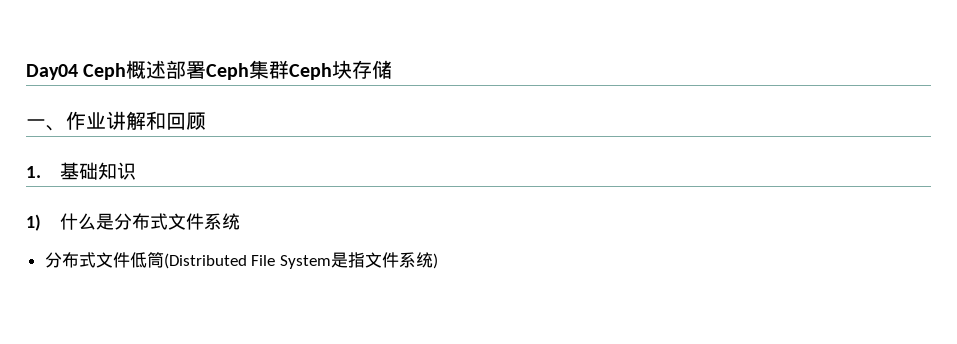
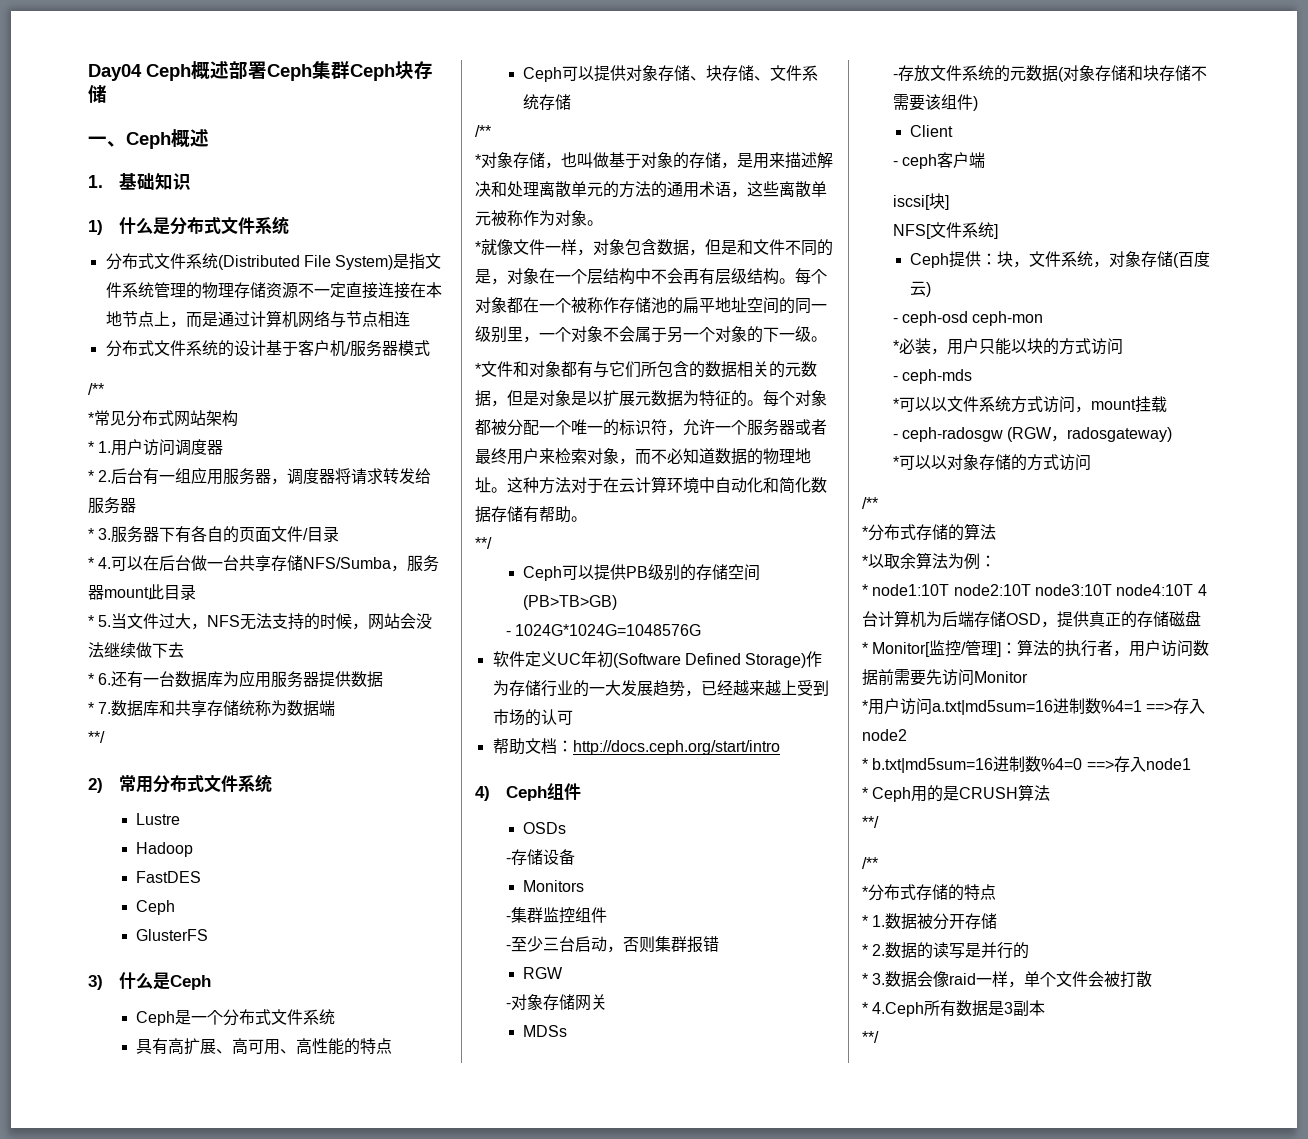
[66,111,206,130] 作业讲解和回顾 -> [126,129,209,149] Ceph概述
[129,252,164,268] 低筒 -> [185,253,218,269] 系统
[279,255,331,269] System -> [335,255,394,270] System)
[432,253,438,269] ) -> [153,282,442,299] [105,310,410,328] [105,340,430,357] [88,383,104,395] [88,410,238,427] [88,439,224,456] [88,467,432,485] [88,497,136,514] [88,526,340,543] [88,555,440,572] [88,584,196,600] [88,613,433,630] [88,642,184,658] [88,670,384,688] [88,700,336,717] [88,731,105,743] [88,774,272,793] [136,813,181,825] [136,842,194,857] [136,871,202,883] [136,900,176,915] [136,929,209,941] [88,972,211,990] [136,1009,336,1026] [136,1038,393,1055] [523,65,819,82] [523,94,572,110] [475,125,491,137] [475,152,833,169] [475,181,827,198] [475,210,603,226] [475,239,833,256] [475,268,827,285] [475,297,827,314] [475,326,827,343] [475,361,817,378] [475,390,827,407] [475,419,827,436] [475,448,811,465] [475,476,827,494] [475,506,587,523] [475,537,492,549] [523,564,761,581] [523,595,618,610] [505,624,701,636] [492,651,823,668] [492,680,829,697] [492,709,573,726] [492,738,780,755] [475,783,581,801] [523,822,567,834] [505,849,575,865] [523,880,585,892] [505,907,607,924] [505,936,719,953] [523,967,564,979] [505,994,607,1011] [523,1025,568,1037] [892,65,1207,82] [892,94,978,111] [910,125,954,137] [892,152,985,169] [892,193,949,210] [892,222,998,239] [910,251,1211,268] [910,281,932,297] [892,311,1044,326] [892,338,1123,355] [892,369,972,384] [892,396,1167,413] [892,427,1173,442] [892,454,1091,471] [862,497,878,509] [862,523,996,541] [862,552,996,570] [862,584,1207,596] [862,610,1201,628] [862,639,1210,657] [862,669,1028,686] [862,698,1206,715] [862,729,907,741] [862,756,1191,773] [862,784,1051,802] [862,816,879,828] [862,857,878,869] [862,884,996,901] [862,913,998,930] [862,942,1030,959] [862,971,1153,988] [862,1000,1046,1017] [862,1031,879,1043] 管理的物理存储资源不一定直接连接在本地节点上，而是通过计算机网络与节点相连 // 分布式文件系统的设计基于客户机/服务器模式 // /** // *常见分布式网站架构 // * 1.用户访问调度器 // * 2.后台有一组应用服务器，调度器将请求转发给服务器 // * 3.服务器下有各自的页面文件/目录 // * 4.可以在后台做一台共享存储NFS/Sumba，服务器mount此目录 // * 5.当文件过大，NFS无法支持的时候，网站会没法继续做下去 // * 6.还有一台数据库为应用服务器提供数据 // * 7.数据库和共享存储统称为数据端 // **/ // 2)常用分布式文件系统 // Lustre // Hadoop // FastDES // Ceph // GlusterFS // 3)什么是Ceph // Ceph是一个分布式文件系统 // 具有高扩展、高可用、高性能的特点 // Ceph可以提供对象存储、块存储、文件系统存储 // /** // *对象存储，也叫做基于对象的存储，是用来描述解决和处理离散单元的方法的通用术语，这些离散单元被称作为对象。 // *就像文件一样，对象包含数据，但是和文件不同的是，对象在一个层结构中不会再有层级结构。每个对象都在一个被称作存储池的扁平地址空间的同一级别里，一个对象不会属于另一个对象的下一级。 // *文件和对象都有与它们所包含的数据相关的元数据，但是对象是以扩展元数据为特征的。每个对象都被分配一个唯一的标识符，允许一个服务器或者最终用户来检索对象，而不必知道数据的物理地址。这种方法对于在云计算环境中自动化和简化数据存储有帮助。 // **/ // Ceph可以提供PB级别的存储空间(PB>TB>GB) // - 1024G*1024G=1048576G // 软件定义UC年初(Software Defined Storage)作为存储行业的一大发展趋势，已经越来越上受到市场的认可 // 帮助文档：http://docs.ceph.org/start/intro // 4) Ceph组件 // OSDs // -存储设备 // Monitors // -集群监控组件 // -至少三台启动，否则集群报错 // RGW // -对象存储网关 // MDSs // -存放文件系统的元数据(对象存储和块存储不需要该组件) // Client // - ceph客户端 // iscsi[块] // NFS[文件系统] // Ceph提供：块，文件系统，对象存储(百度云) // - ceph-osd ceph-mon // *必装，用户只能以块的方式访问 // - ceph-mds // *可以以文件系统方式访问，mount挂载 // - ceph-radosgw (RGW，radosgateway) // *可以以对象存储的方式访问 // /** // *分布式存储的算法 // *以取余算法为例： // * node1:10T node2:10T node3:10T node4:10T 4台计算机为后端存储OSD，提供真正的存储磁盘 // * Monitor[监控/管理]：算法的执行者，用户访问数据前需要先访问Monitor // *用户访问a.txt|md5sum=16进制数%4=1 ==>存入node2 // * b.txt|md5sum=16进制数%4=0 ==>存入node1 // * Ceph用的是CRUSH算法 // **/ // /** // *分布式存储的特点 // * 1.数据被分开存储 // * 2.数据的读写是并行的 // * 3.数据会像raid一样，单个文件会被打散 // * 4.Ceph所有数据是3副本 // **/

